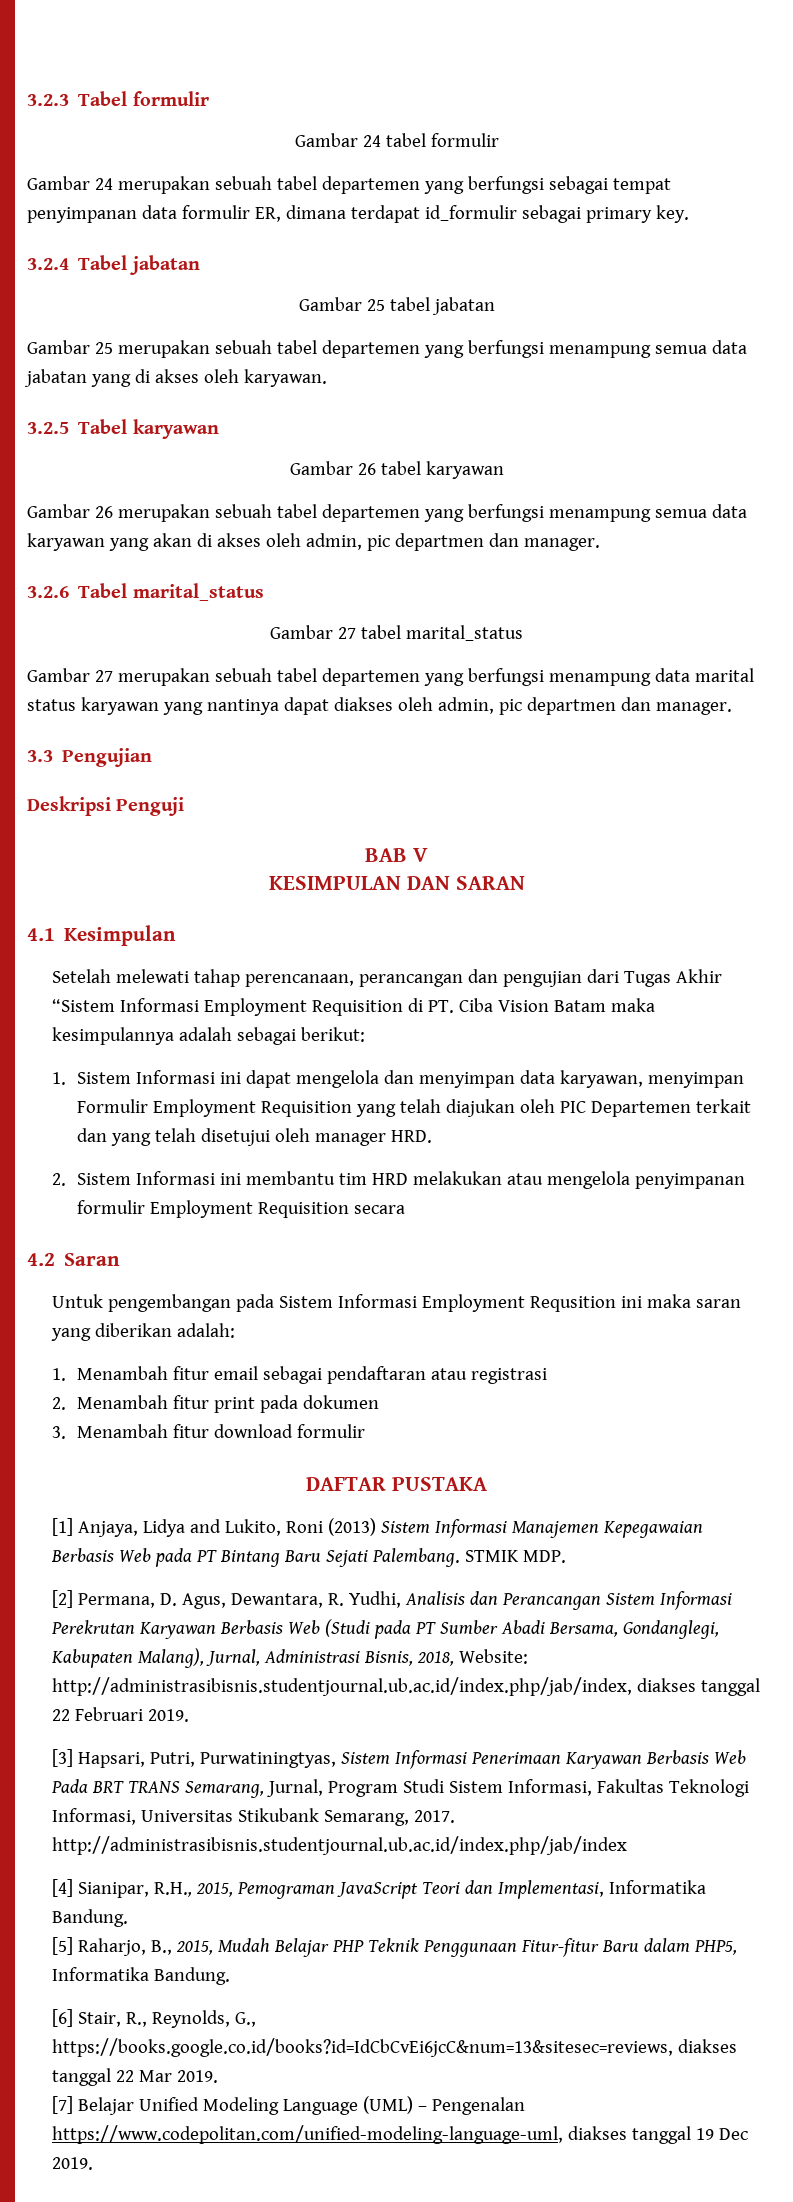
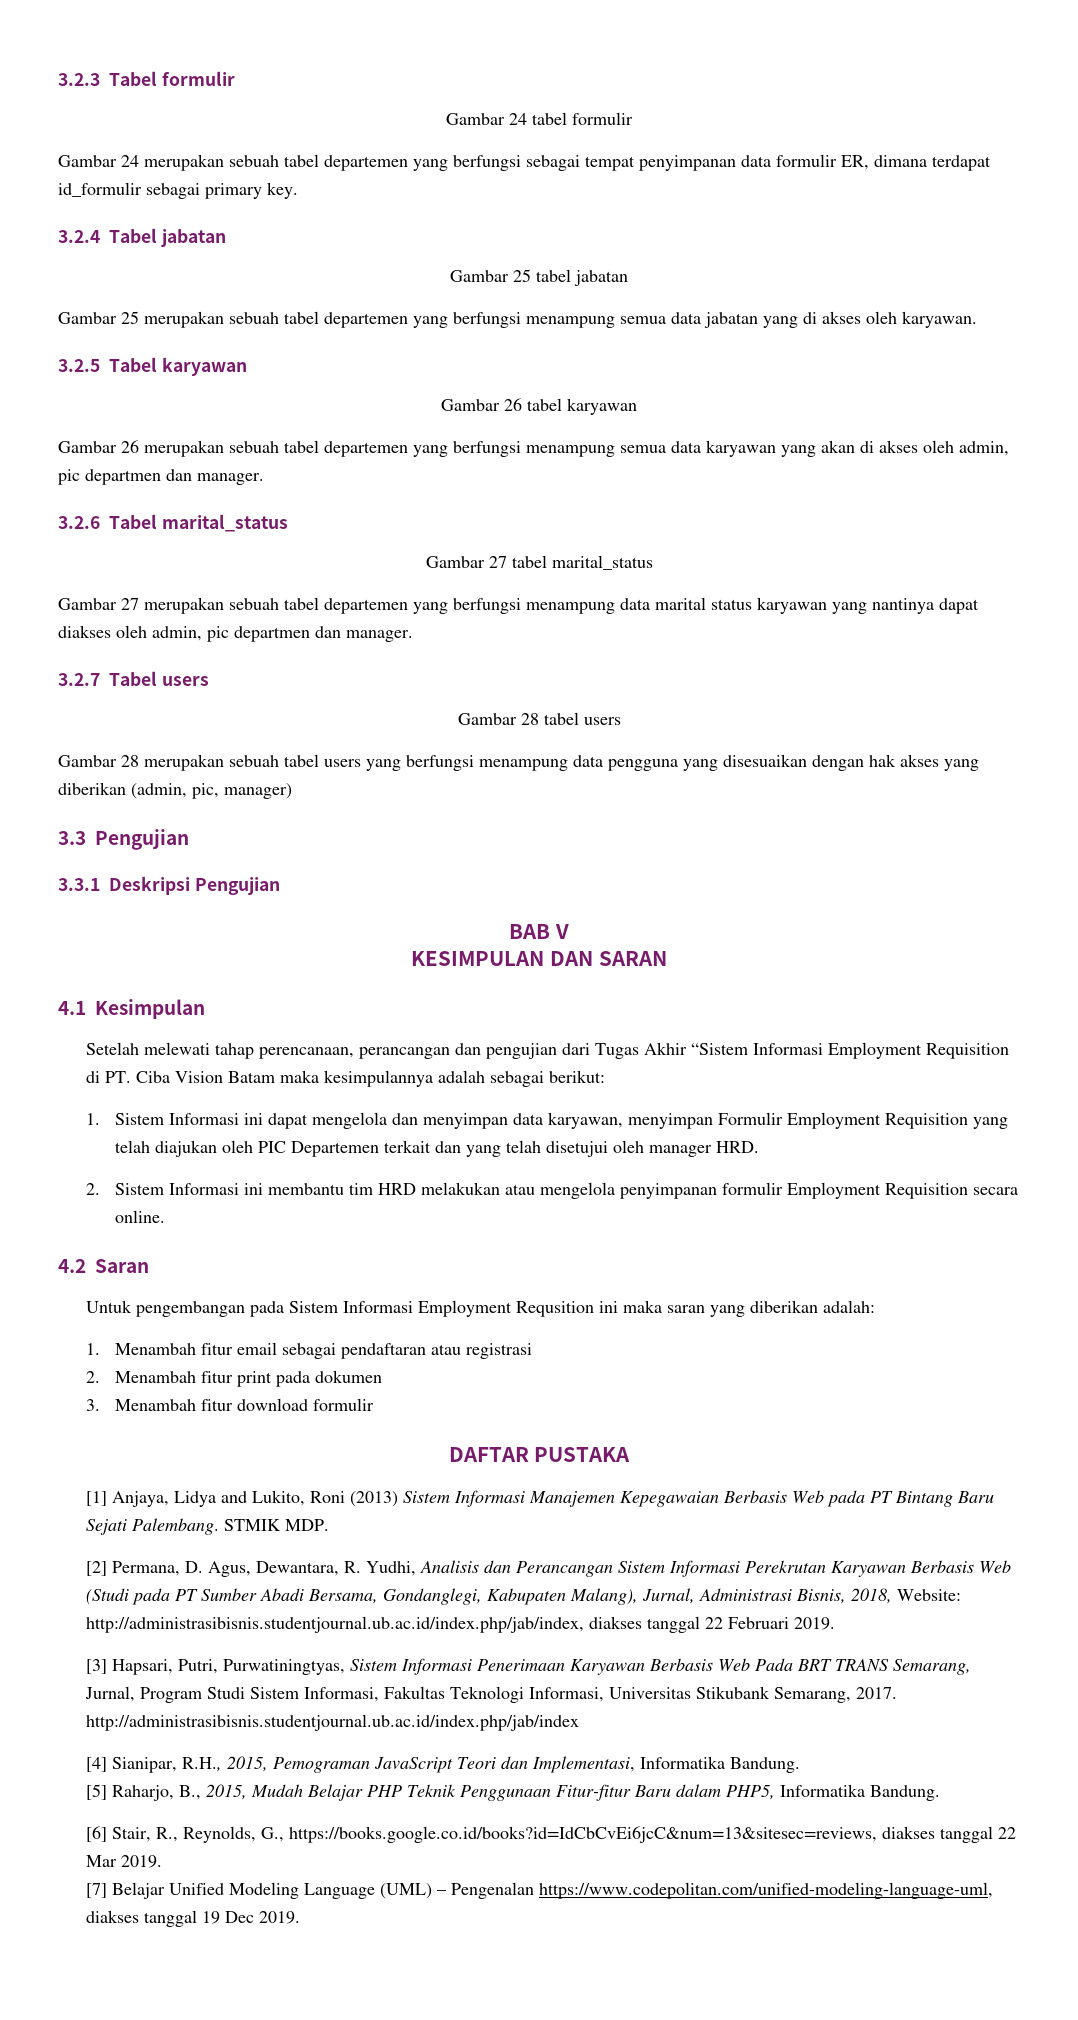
[27,748,153,767] [27,796,185,816] 3.3 Pengujian // Deskripsi Penguji -> [58,671,209,686] [457,712,621,725] [58,754,979,771] [58,782,292,799] [58,829,189,850] [58,876,280,895] 3.2.7 Tabel users // Gambar 28 tabel users // Gambar 28 merupakan sebuah tabel users yang berfungsi menampung data pengguna yang disesuaikan dengan hak akses yang diberikan (admin, pic, manager) // 3.3 Pengujian // 3.3.1 Deskripsi Pengujian
(406, 1209) none -> [114,1210,165,1223] online.

